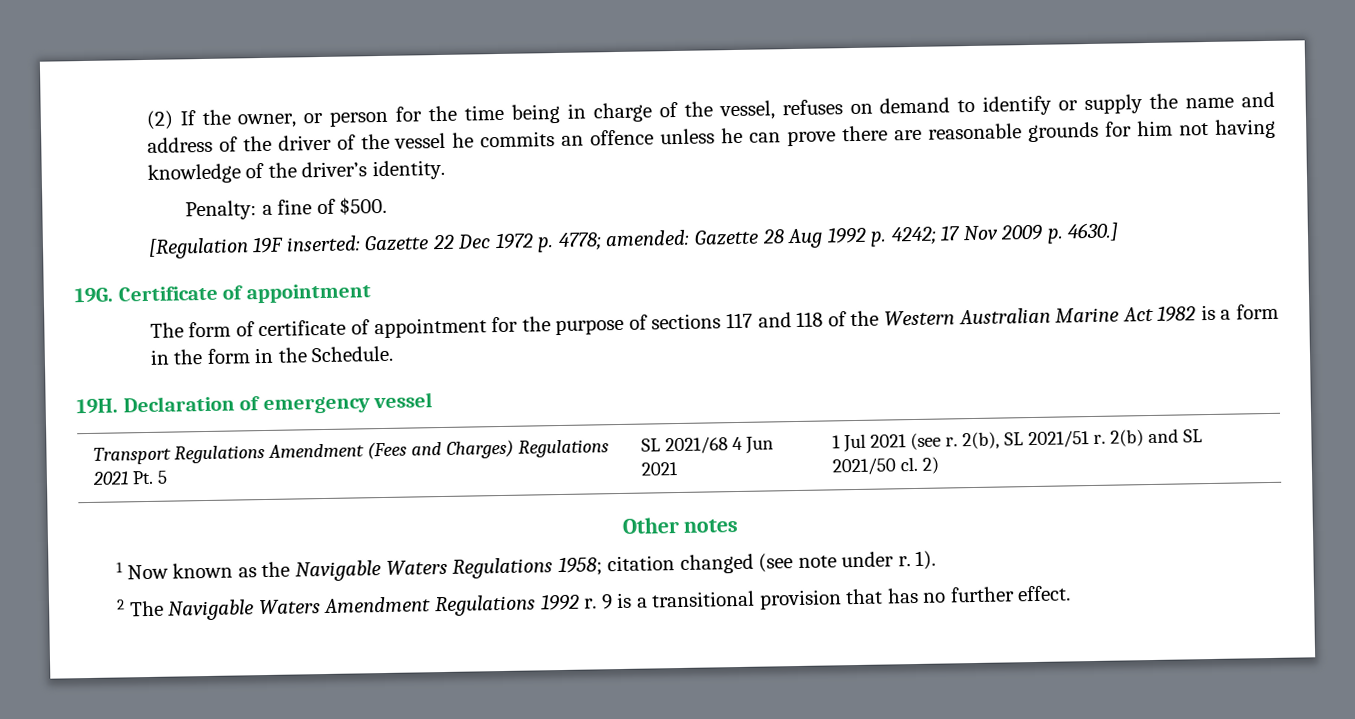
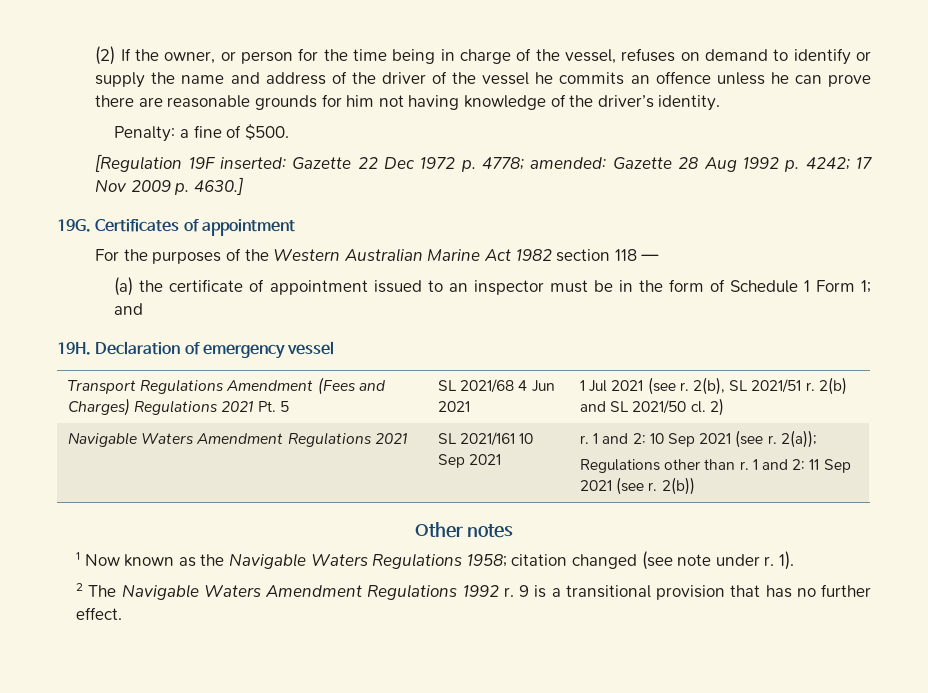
[117,285,218,302] Certificate -> [95,219,180,232] Certificates
[149,311,824,339] The form of certificate of appointment for the purpose of sections 117 and 118 -> [95,249,222,264] For the purposes
[1200,303,1279,321] [149,345,394,365] is a form in the form in the Schedule. -> [556,249,660,262] [114,277,871,296] [114,303,144,315] section 118 — // (a) the certificate of appointment issued to an inspector must be in the form of Schedule 1 Form 1; and
(940, 465) none -> [68,432,407,447] [438,432,534,446] [438,454,502,468] [580,430,817,448] [580,459,851,473] [580,477,695,495] // Navigable Waters Amendment Regulations 2021 | SL 2021/161 10 Sep 2021 | r. 1 and 2: 10 Sep 2021 (see r. 2(a)); // Regulations other than r. 1 and 2: 11 Sep 2021 (see r. 2(b))

